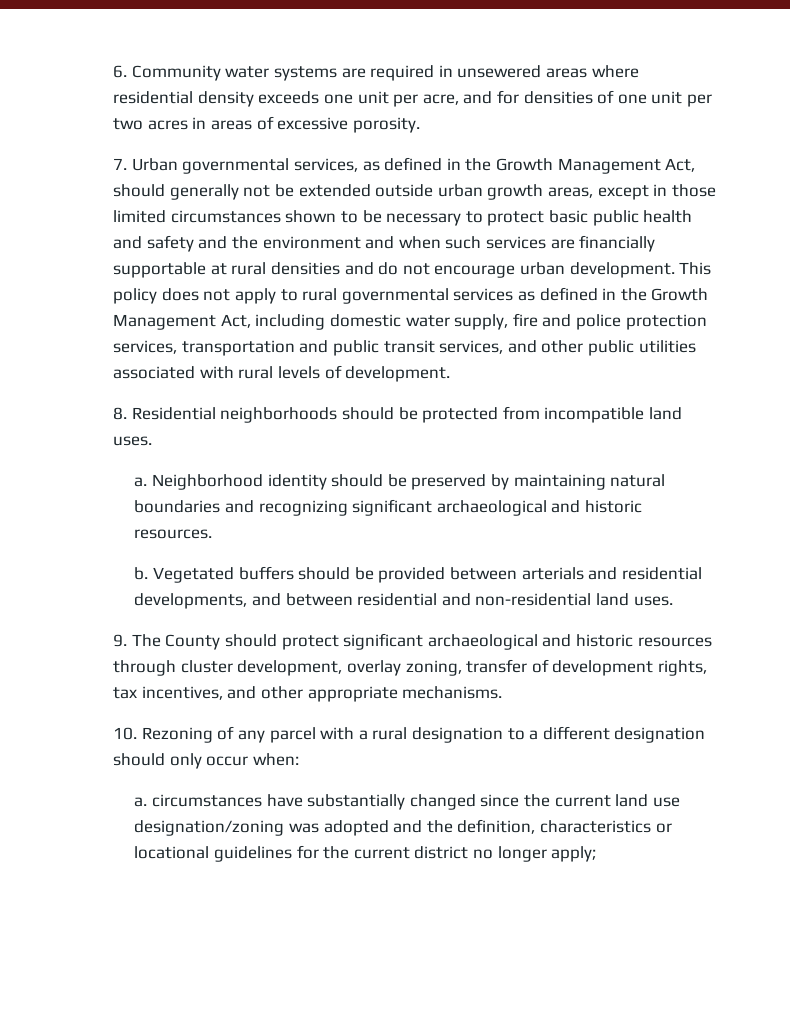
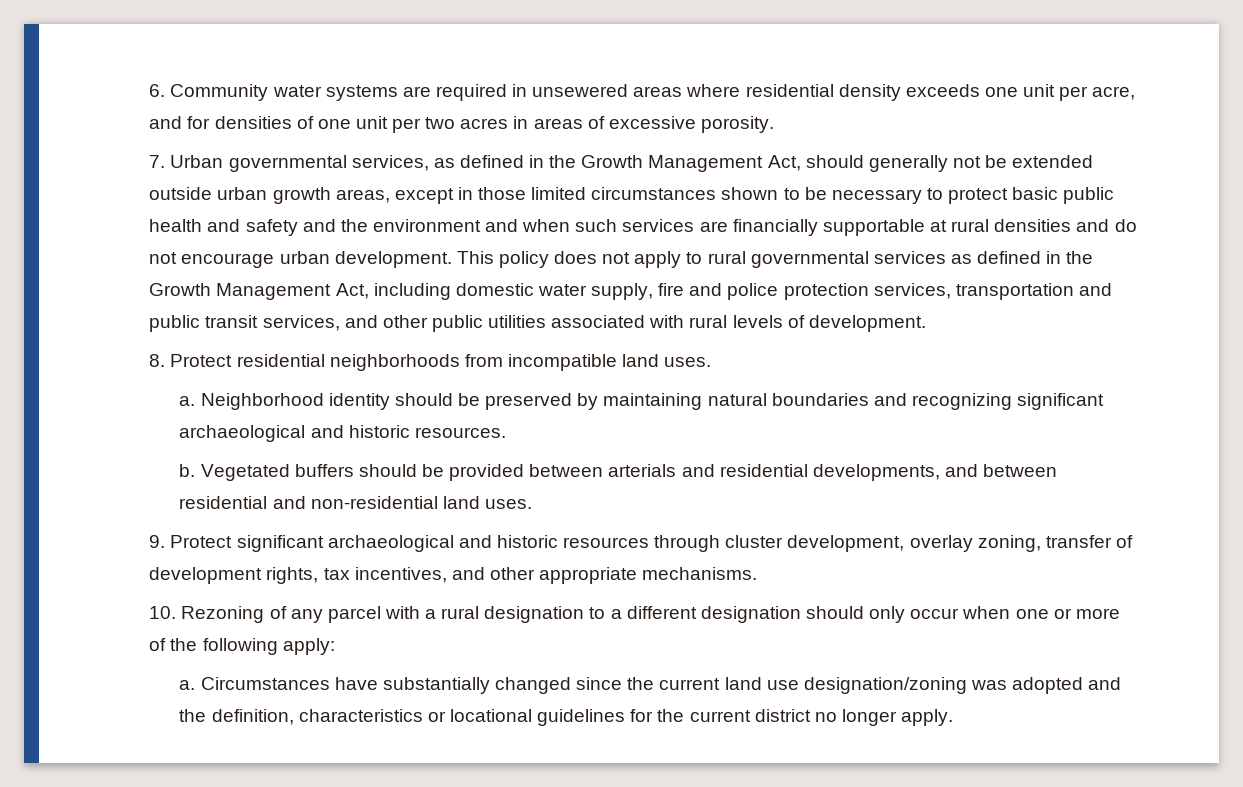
[131,407,499,423] Residential neighborhoods should be protected -> [170,354,460,371] Protect residential neighborhoods
[131,634,339,650] The County should protect -> [170,535,233,548] Protect
[253,753,300,766] [134,794,262,807] when: // a. circumstances -> [962,606,1120,619] [149,638,335,655] [179,677,330,690] when one or more of the following apply: // a. Circumstances
[551,846,597,862] apply; -> [901,709,954,726] apply.

